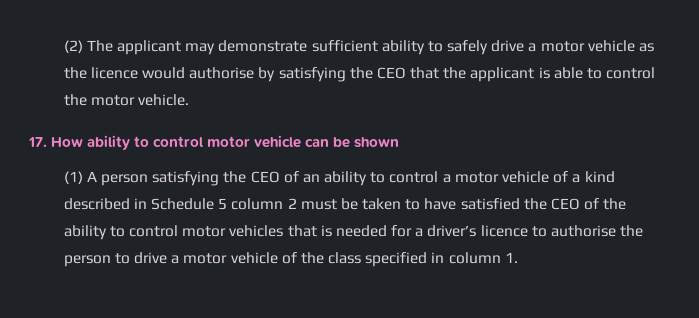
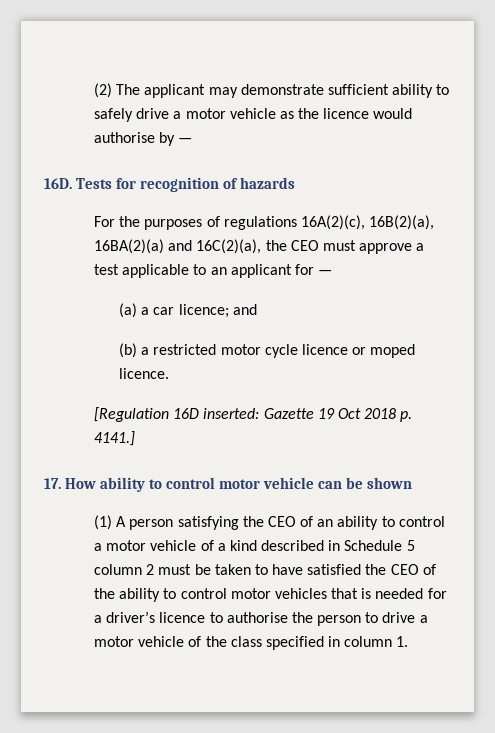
[278,67,656,82] [63,94,189,106] satisfying the CEO that the applicant is able to control the motor vehicle. -> [178,138,193,143] [44,177,296,192] [93,215,435,230] [93,239,425,254] [93,264,333,278] [118,303,257,318] [118,343,416,358] [118,368,169,379] [93,407,413,422] [93,431,135,446] — // 16D. Tests for recognition of hazards // For the purposes of regulations 16A(2)(c), 16B(2)(a), 16BA(2)(a) and 16C(2)(a), the CEO must approve a test applicable to an applicant for — // (a) a car licence; and // (b) a restricted motor cycle licence or moped licence. // [Regulation 16D inserted: Gazette 19 Oct 2018 p. 4141.]

